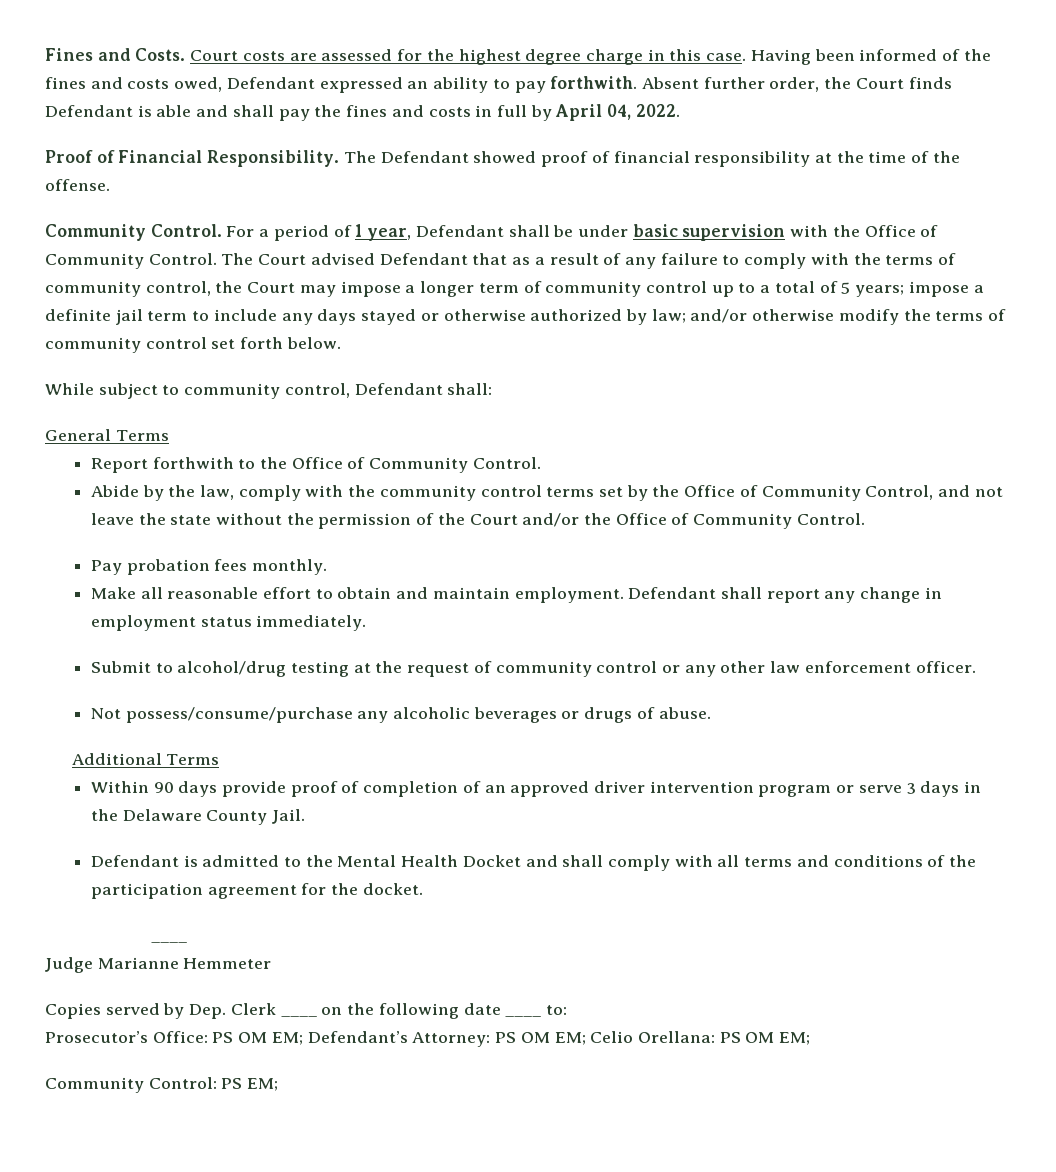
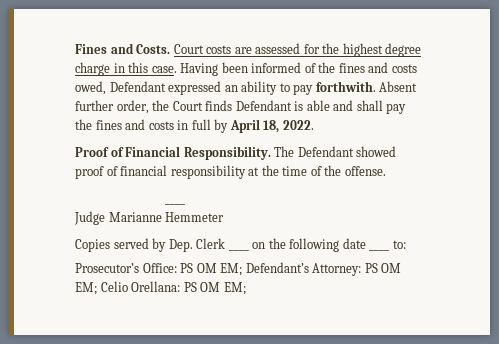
[607,104,632,120] 04, -> [263,120,280,133] 18,
[45,224,939,241] [45,253,957,269] [45,281,984,297] [45,309,1007,325] [45,337,341,353] [45,383,493,399] [45,429,169,441] [90,457,541,473] [90,485,1003,501] [90,513,865,529] [90,559,327,575] [90,587,942,603] [90,615,367,631] [90,661,976,677] [90,707,711,723] [71,753,220,765] [90,781,982,797] [90,809,305,825] [90,855,977,871] [90,883,423,899] // Community Control. For a period of 1 year, Defendant shall be under basic supervision with the Office of Community Control. The Court advised Defendant that as a result of any failure to comply with the terms of community control, the Court may impose a longer term of community control up to a total of 5 years; impose a definite jail term to include any days stayed or otherwise authorized by law; and/or otherwise modify the terms of community control set forth below. // While subject to community control, Defendant shall: // General Terms // Report forthwith to the Office of Community Control. // Abide by the law, comply with the community control terms set by the Office of Community Control, and not leave the state without the permission of the Court and/or the Office of Community Control. // Pay probation fees monthly. // Make all reasonable effort to obtain and maintain employment. Defendant shall report any change in employment status immediately. // Submit to alcohol/drug testing at the request of community control or any other law enforcement officer. // Not possess/consume/purchase any alcoholic beverages or drugs of abuse. // Additional Terms // Within 90 days provide proof of completion of an approved driver intervention program or serve 3 days in the Delaware County Jail. // Defendant is admitted to the Mental Health Docket and shall comply with all terms and conditions of the participation agreement for the docket. -> (386, 171) none
[45,1077,279,1093] // Community Control: PS EM; -> (246, 288) none

